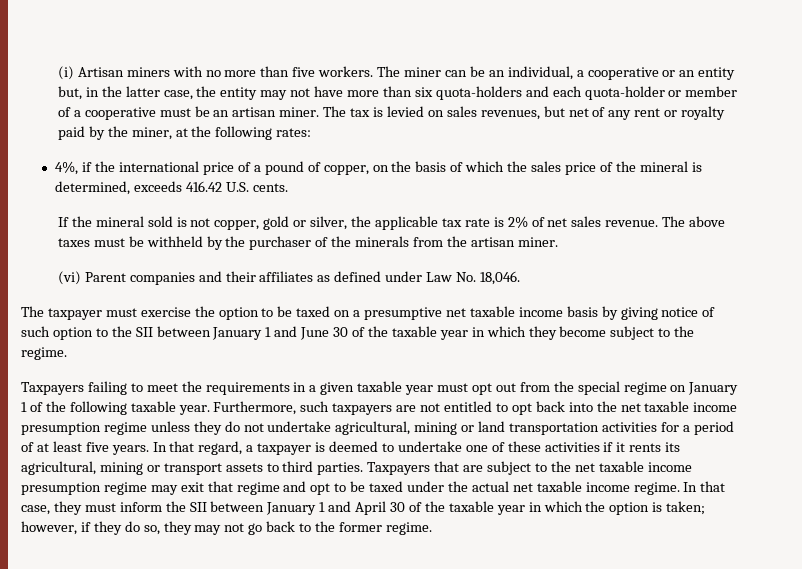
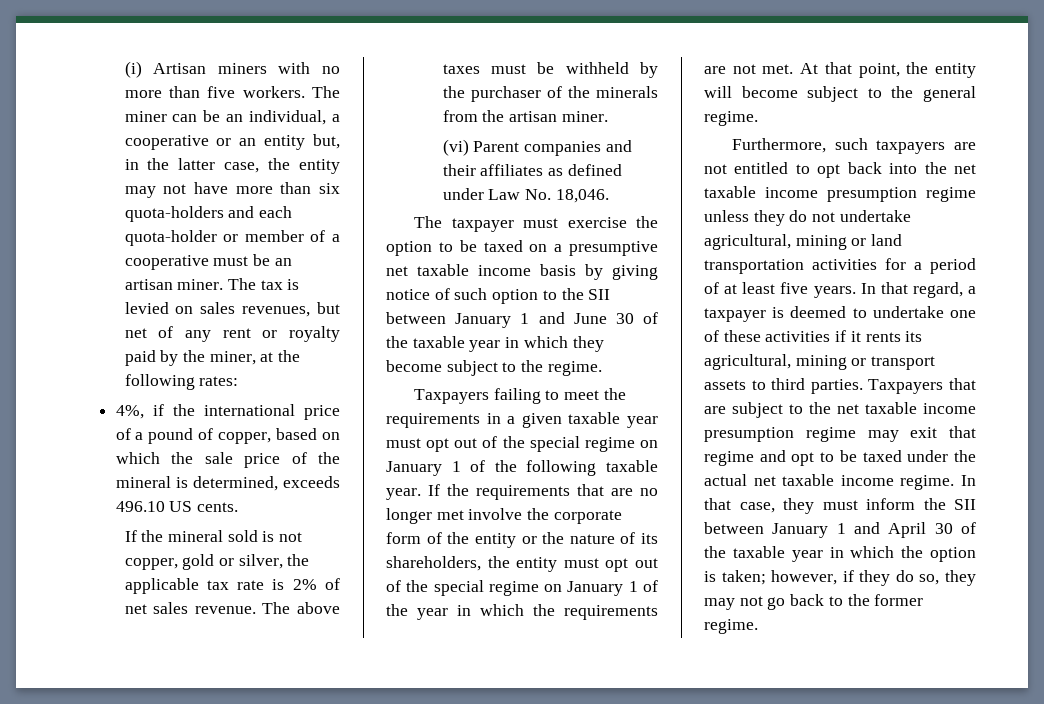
[372,161,562,172] on the basis of which the sales -> [276,428,340,440] [115,452,233,464] based on which the sale
[186,181,250,192] 416.42 U.S. -> [115,501,193,512] 496.10 US
[519,382,550,392] from -> [482,436,498,448] of
(210, 410) none -> [428,484,658,500] [386,508,622,524] [386,532,658,548] [386,556,658,572] [386,580,658,596] [386,604,658,620] [704,62,976,78] [704,86,976,102] [704,111,758,126] If the requirements that are no longer met involve the corporate form of the entity or the nature of its shareholders, the entity must opt out of the special regime on January 1 of the year in which the requirements are not met. At that point, the entity will become subject to the general regime. //

